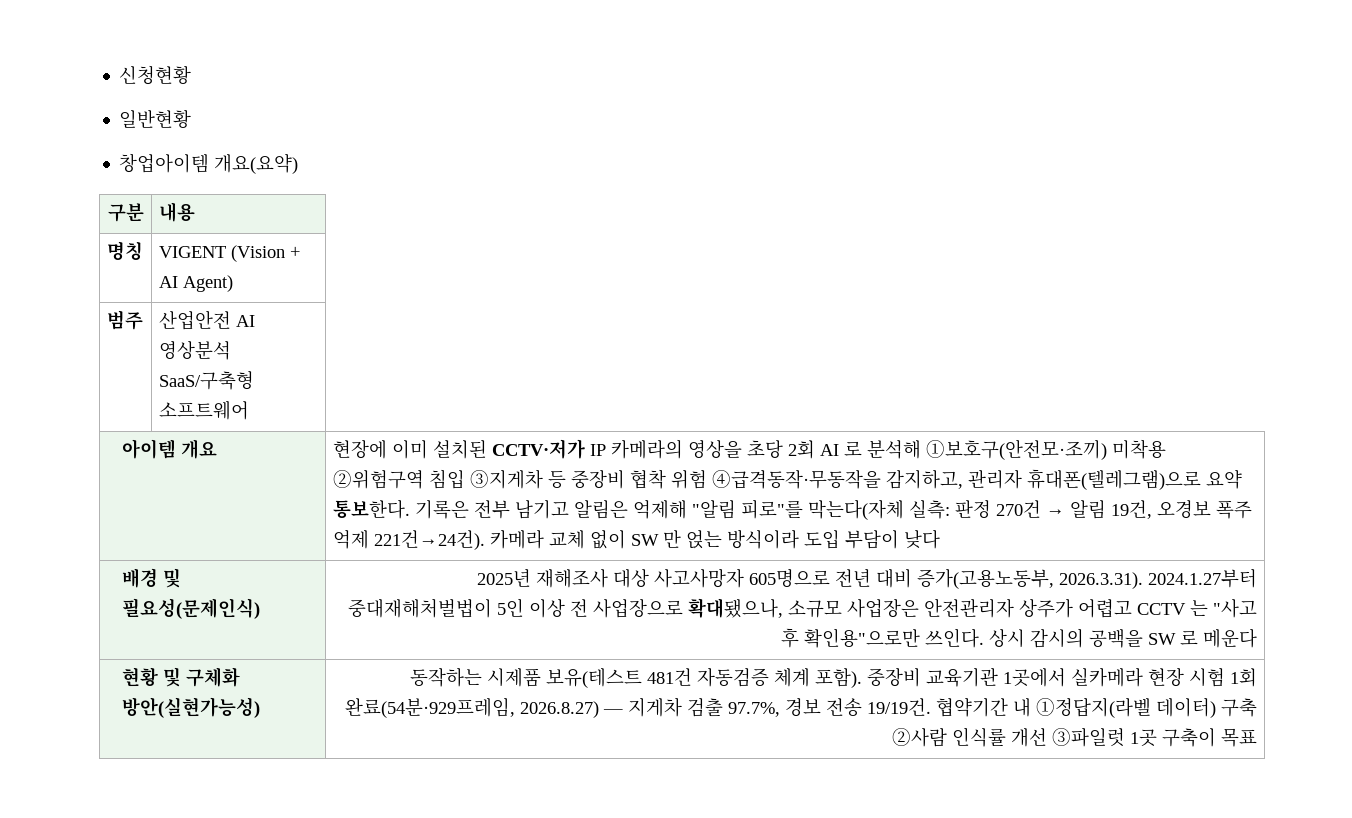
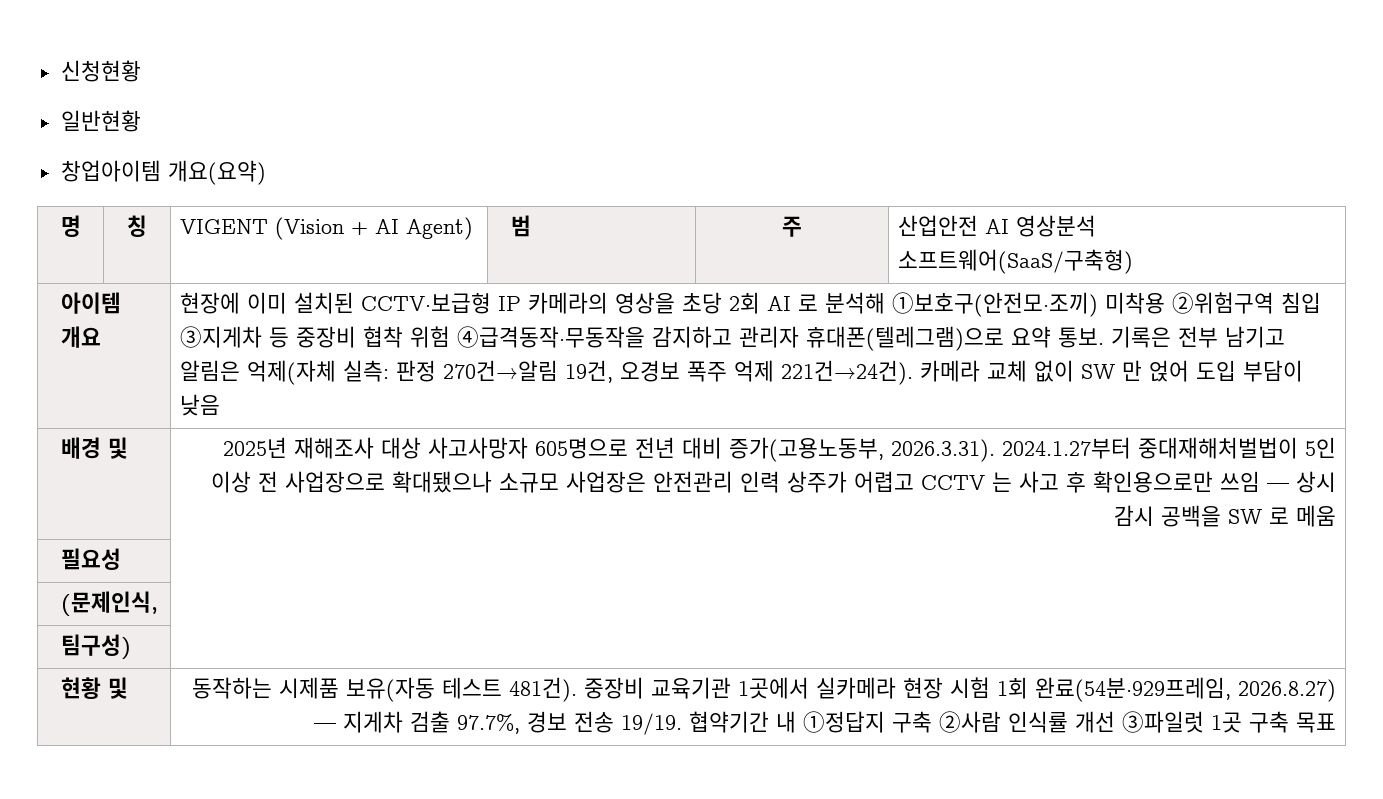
[107,203,144,222] [158,202,195,222] [106,241,143,260] 구분 | 내용 // 명칭 -> [60,215,81,237] [127,215,147,237] 명 | 칭
[106,310,143,330] // 범주 -> [510,215,531,237] [782,216,802,237] | 범 | 주
[158,371,254,390] [158,400,249,420] SaaS/구축형 소프트웨어 -> [897,249,1133,274] 소프트웨어(SaaS/구축형)
[491,439,585,459] CCTV·저가 -> [360,293,491,314] CCTV·보급형
[885,469,963,489] 감지하고, -> [651,326,732,348] 감지하고
[332,499,410,519] 통보한다. -> [1057,327,1104,348] 통보.
[632,499,1106,520] 억제해 "알림 피로"를 막는다(자체 실측: 판정 270건 → 알림 -> [246,360,558,385] 억제(자체 실측: 판정 270건→알림
[685,529,799,549] 얹는 방식이라 -> [1148,360,1189,382] 얹어
[903,529,940,549] 낮다 -> [179,394,220,416] 낮음
[122,598,261,619] 필요성(문제인식) -> (128, 448) none
[688,598,784,618] 확대됐으나, -> [392,471,493,493] 확대됐으나
[924,598,1015,618] 안전관리자 -> [653,471,781,493] 안전관리 인력
[1213,599,1258,618] [781,628,1258,648] "사고 후 확인용"으로만 쓰인다. 상시 감시의 공백을 SW 로 메운다 -> [1019,471,1337,493] [1114,505,1337,527] [60,548,121,570] [60,591,158,616] [60,634,131,660] 사고 후 확인용으로만 쓰임 — 상시 감시 공백을 SW 로 메움 // 필요성 | // (문제인식, | // 팀구성) |
[186,667,241,687] [122,697,261,718] 구체화 방안(실현가능성) -> (128, 688) none
[546,667,863,688] 보유(테스트 481건 자동검증 체계 포함). -> [346,677,578,702] 보유(자동 테스트 481건).
[867,698,932,716] 19/19건. -> [621,713,683,735] 19/19.
[1036,697,1217,718] ①정답지(라벨 데이터) -> [803,711,886,733] ①정답지
[1162,728,1217,747] 구축이 -> [1249,711,1290,733] 구축

